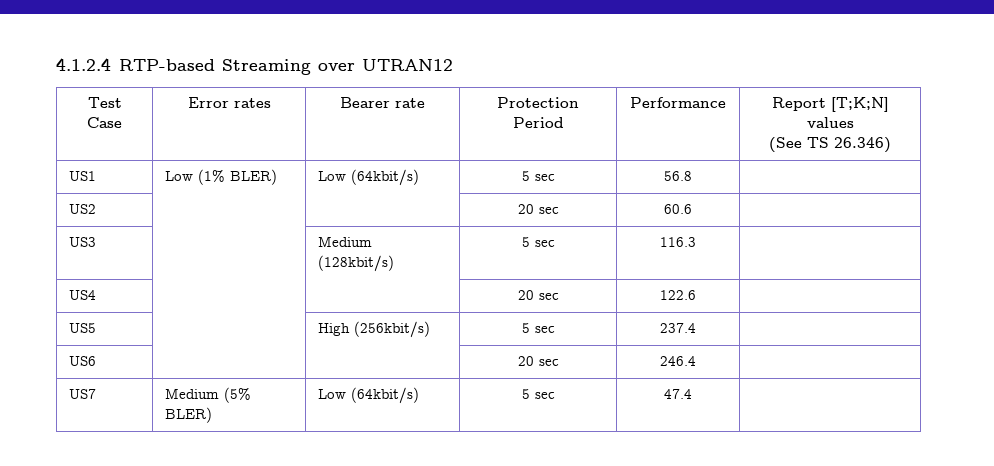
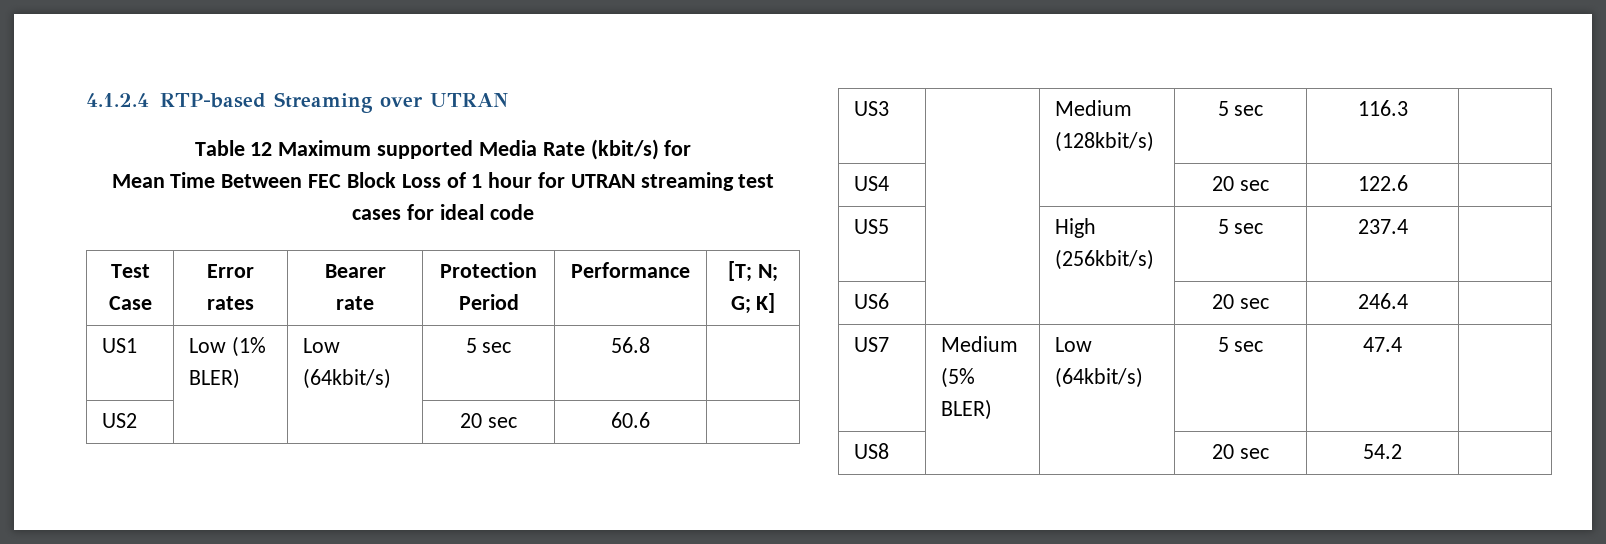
[362,59,454,71] UTRAN12 -> [429,93,508,107] [194,139,692,160] [111,172,775,191] [352,204,534,220] UTRAN // Table 12 Maximum supported Media Rate (kbit/s) for // Mean Time Between FEC Block Loss of 1 hour for UTRAN streaming test cases for ideal code
[771,97,889,112] [806,117,854,128] [769,137,891,153] Report [T;K;N] values // (See TS 26.346) -> [728,261,778,282] [730,293,776,314] [T; N; G; K]
(692, 394) none -> [853,443,889,459] [1212,444,1269,459] [1363,444,1402,459] // US8 | | | 20 sec | 54.2 |

